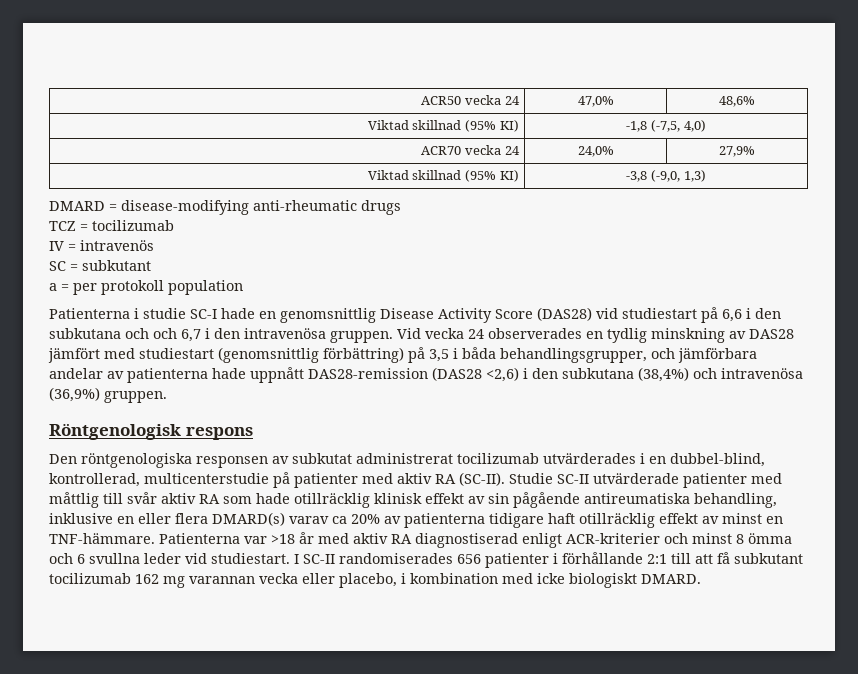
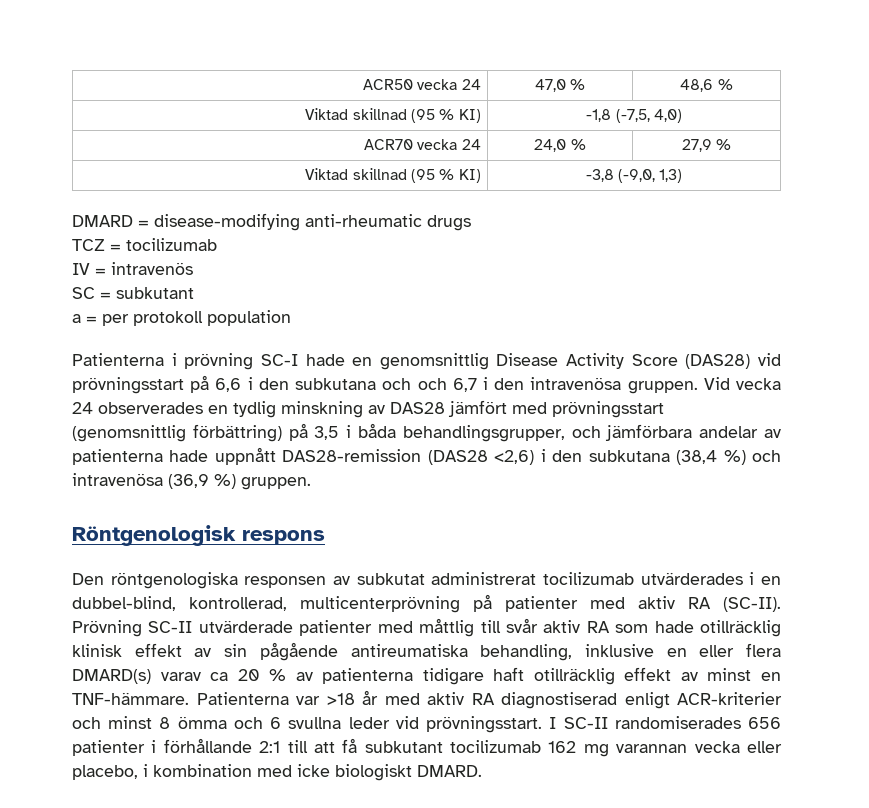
[577,96,614,107] [719,96,755,107] [367,120,496,132] 47,0% | 48,6% // Viktad skillnad (95% -> [534,79,586,92] [680,79,733,92] [305,108,455,123] 47,0 % | 48,6 % // Viktad skillnad (95 %
[577,146,614,157] [719,146,755,157] [367,170,496,182] 24,0% | 27,9% // Viktad skillnad (95% -> [534,139,586,152] [681,139,732,152] [305,168,455,183] 24,0 % | 27,9 % // Viktad skillnad (95 %
[143,308,186,319] studie -> [184,353,254,370] prövning
[622,308,697,319] studiestart -> [72,377,184,394] prövningsstart
[139,348,214,359] studiestart -> [552,401,664,418] prövningsstart
[638,367,803,382] [49,387,100,402] (38,4%) och intravenösa (36,9%) -> [676,450,782,465] [72,473,236,489] (38,4 %) och intravenösa (36,9 %)
[144,473,269,484] multicenterstudie -> [300,596,460,613] multicenterprövning
[509,473,553,484] Studie -> [72,620,142,637] Prövning
[351,514,380,524] 20% -> [237,669,287,681] 20 %
[211,553,290,564] studiestart. -> [426,716,543,733] prövningsstart.

